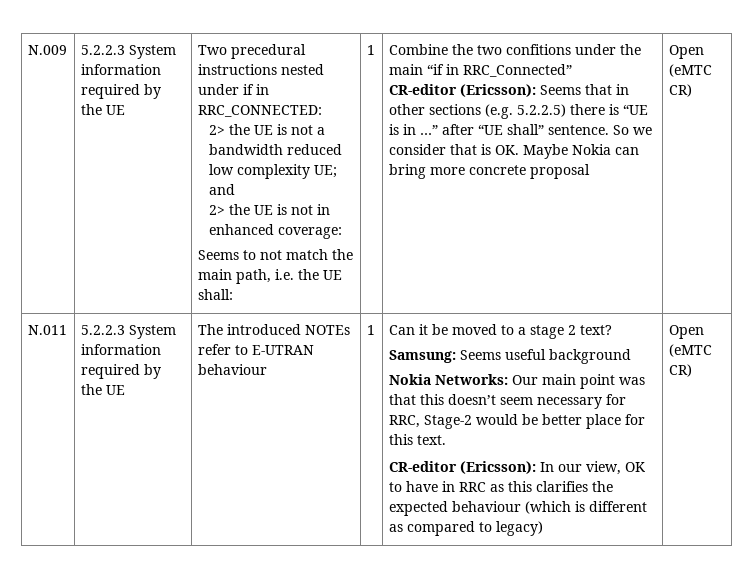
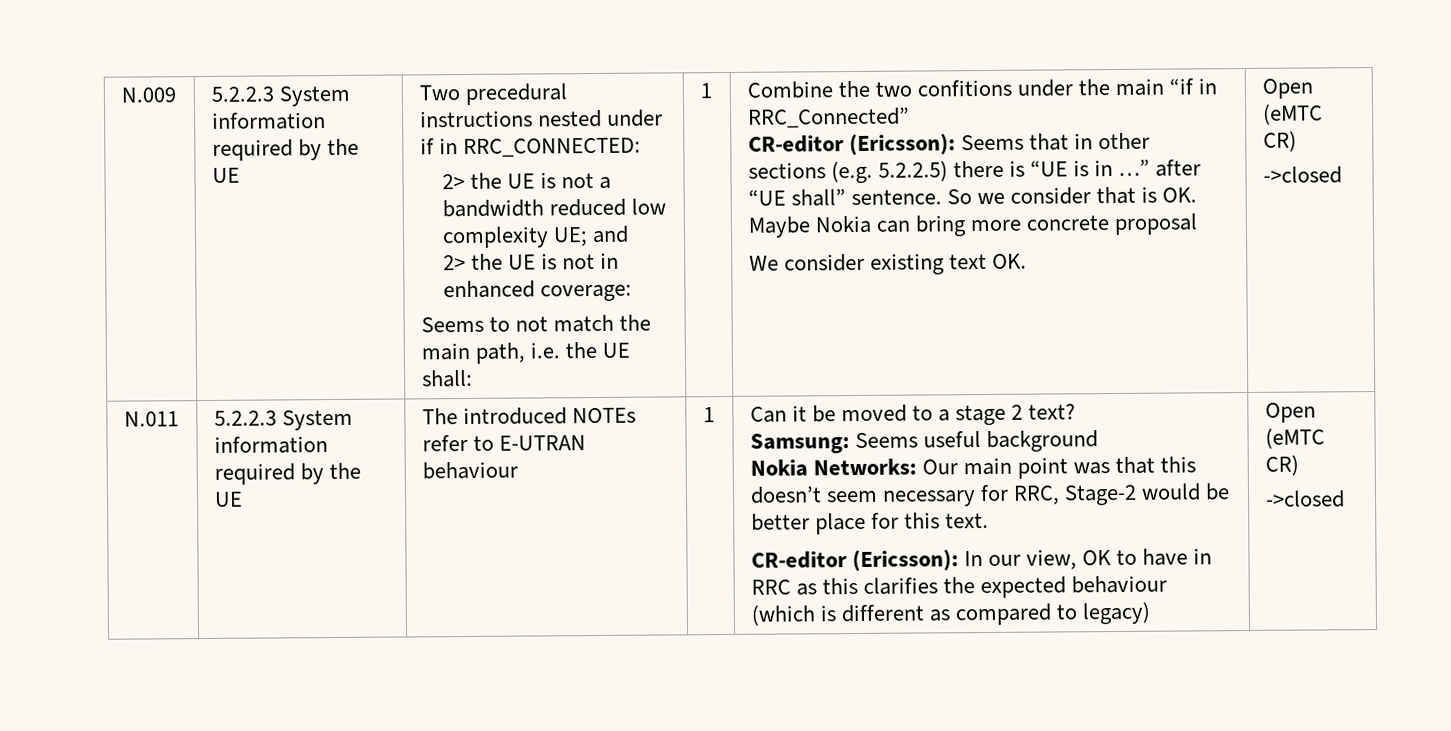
[668,45,704,59] [668,64,712,77] [668,84,692,97] | Open (eMTC CR) -> [748,253,1028,275] [1261,78,1313,99] [1262,103,1323,125] [1262,130,1297,152] [1262,166,1342,184] // We consider existing text OK. | Open (eMTC CR) // ->closed
(692, 370) none -> [1264,490,1345,508] // ->closed

